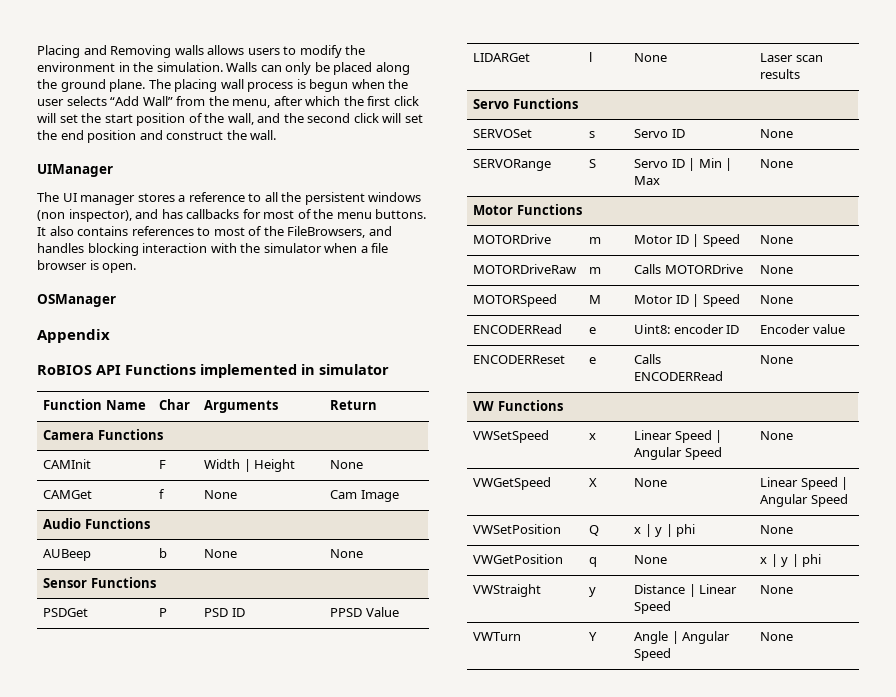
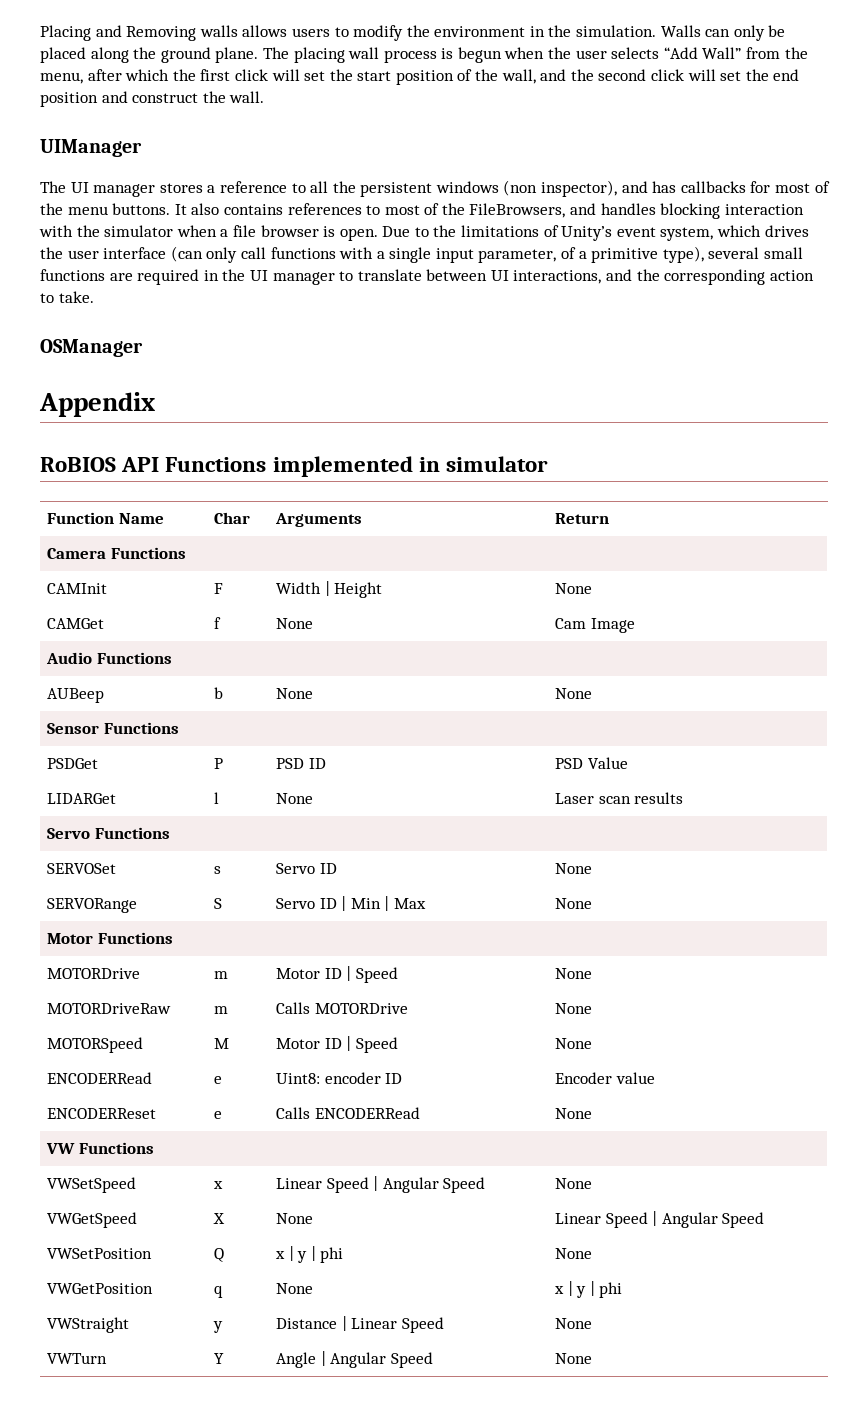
(137, 268) none -> [382,225,809,241] [40,246,804,263] [40,269,814,285] [40,291,94,303] Due to the limitations of Unity’s event system, which drives the user interface (can only call functions with a single input parameter, of a primitive type), several small functions are required in the UI manager to translate between UI interactions, and the corresponding action to take.
[330,608,363,617] PPSD -> [555,758,584,769] PSD

